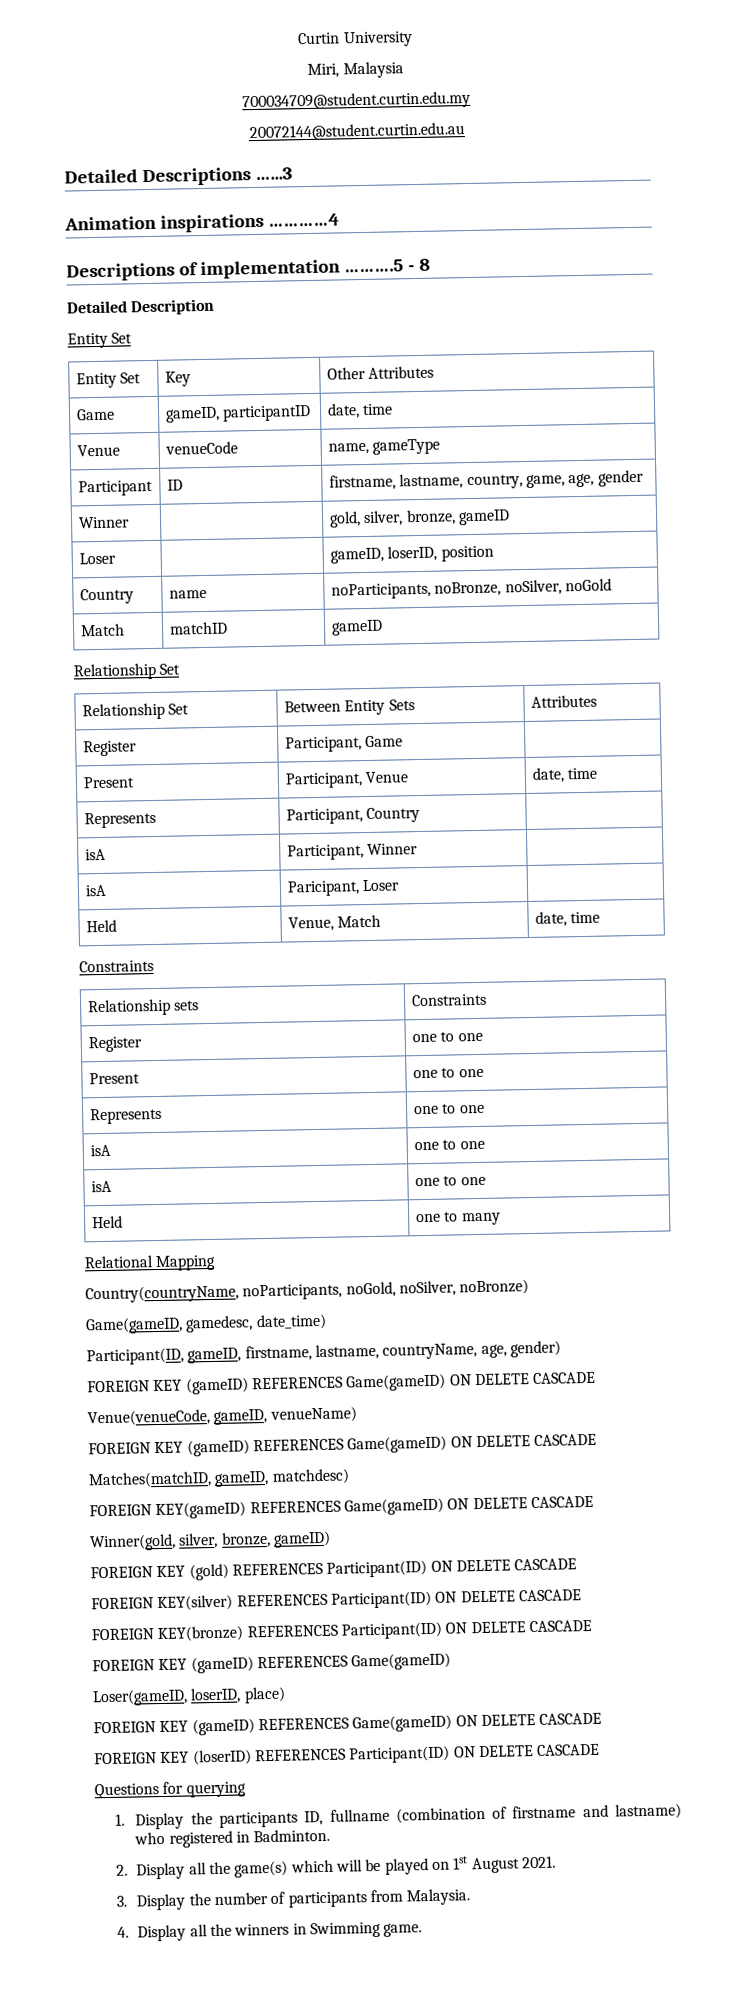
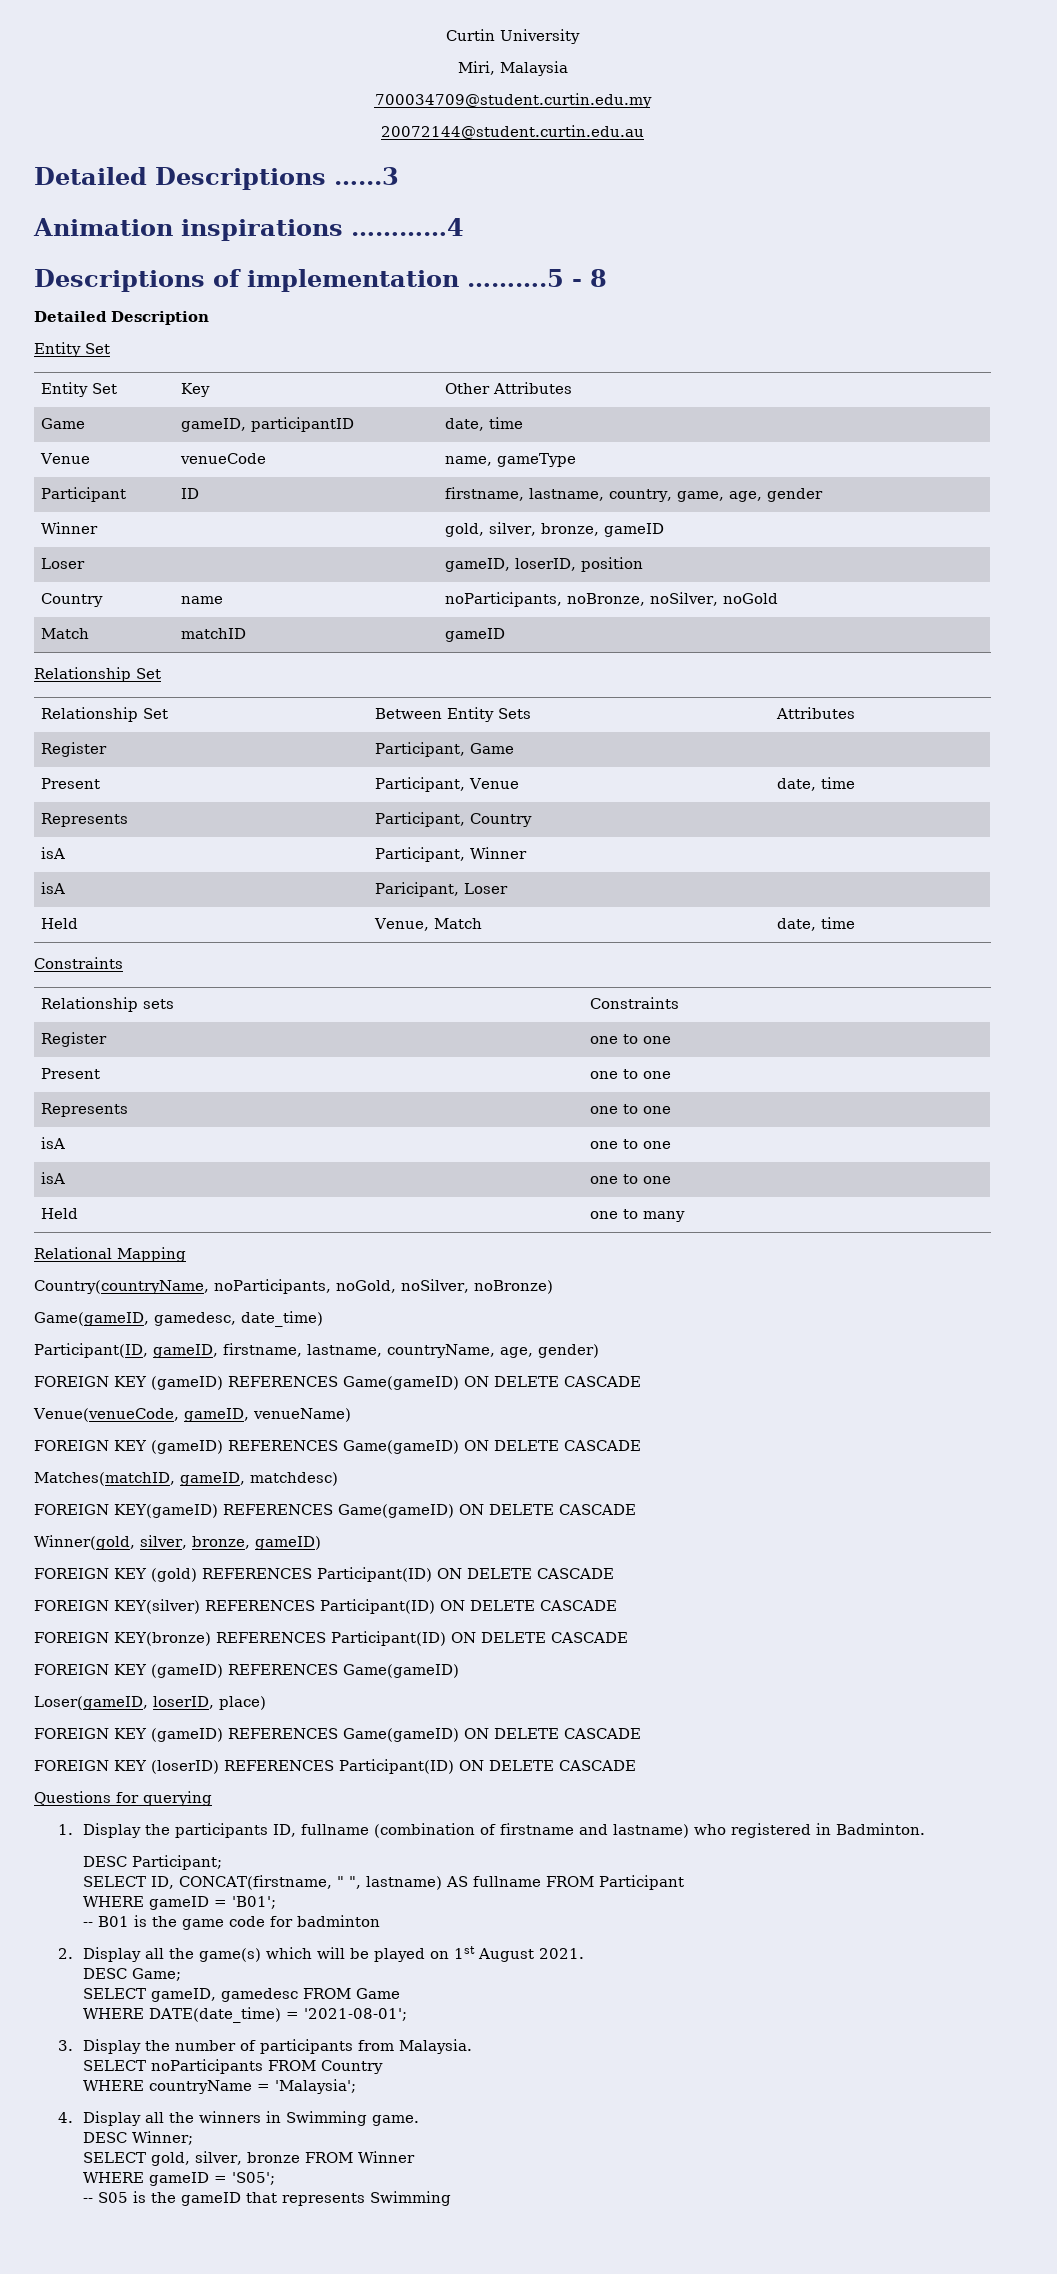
(331, 1835) none -> [82,1855,222,1870] [82,1875,684,1890] [82,1896,276,1910] [82,1915,380,1930] // DESC Participant; // SELECT ID, CONCAT(firstname, " ", lastname) AS fullname FROM Participant // WHERE gameID = 'B01'; // -- B01 is the game code for badminton
(556, 1862) none -> [82,1968,181,1981] [82,1988,400,2002] [82,2007,407,2023] // DESC Game; // SELECT gameID, gamedesc FROM Game // WHERE DATE(date_time) = '2021-08-01';
(471, 1897) none -> [82,2059,383,2074] [82,2079,356,2094] // SELECT noParticipants FROM Country // WHERE countryName = 'Malaysia';
(423, 1930) none -> [82,2131,193,2145] [82,2151,415,2166] [82,2172,275,2186] [82,2191,451,2206] // DESC Winner; // SELECT gold, silver, bronze FROM Winner // WHERE gameID = 'S05'; // -- S05 is the gameID that represents Swimming

